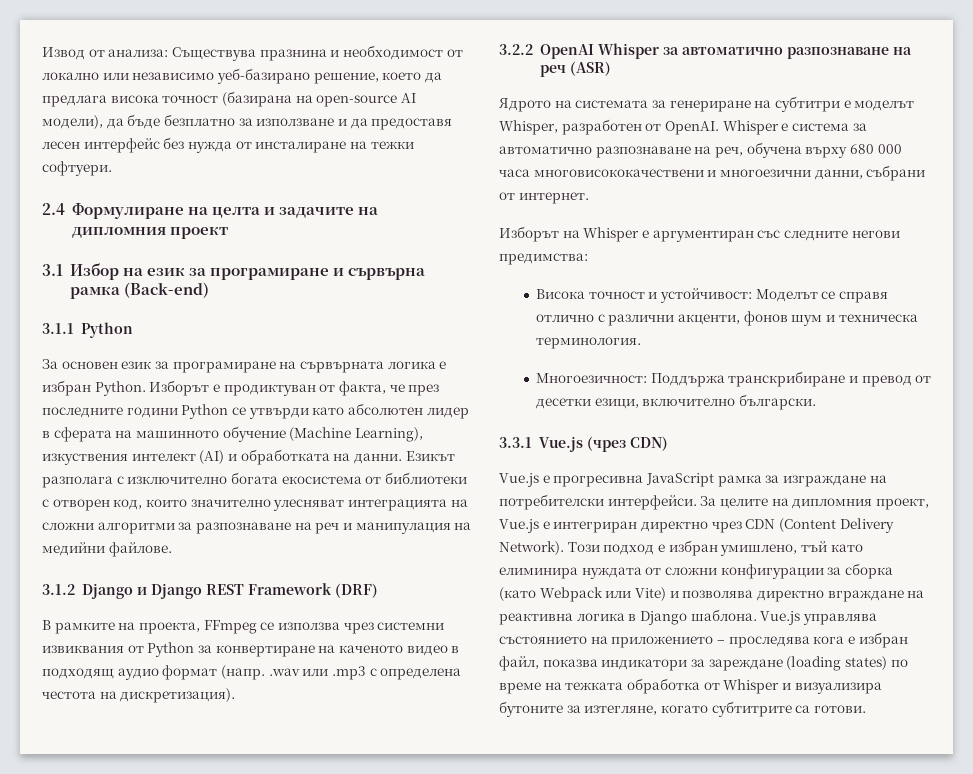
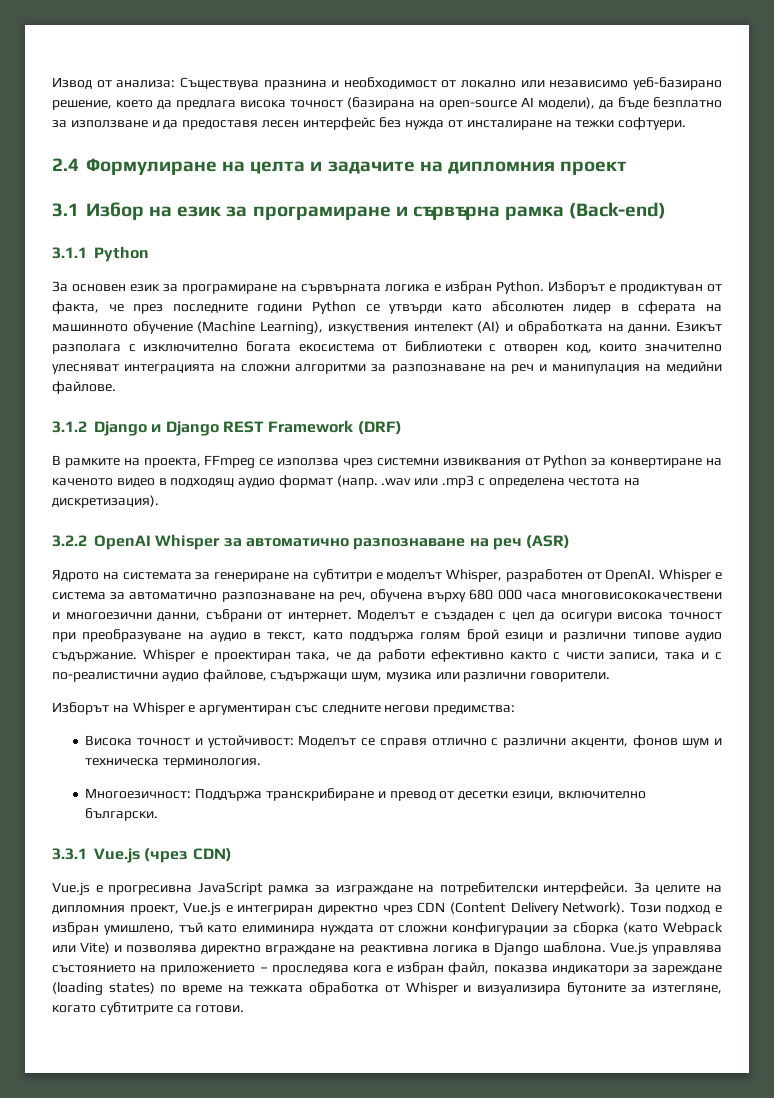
(589, 198) none -> [357,609,722,622] [52,629,722,642] [52,649,723,662] [52,669,611,682] Моделът е създаден с цел да осигури висока точност при преобразуване на аудио в текст, като поддържа голям брой езици и различни типове аудио съдържание. Whisper е проектиран така, че да работи ефективно както с чисти записи, така и с по-реалистични аудио файлове, съдържащи шум, музика или различни говорители.

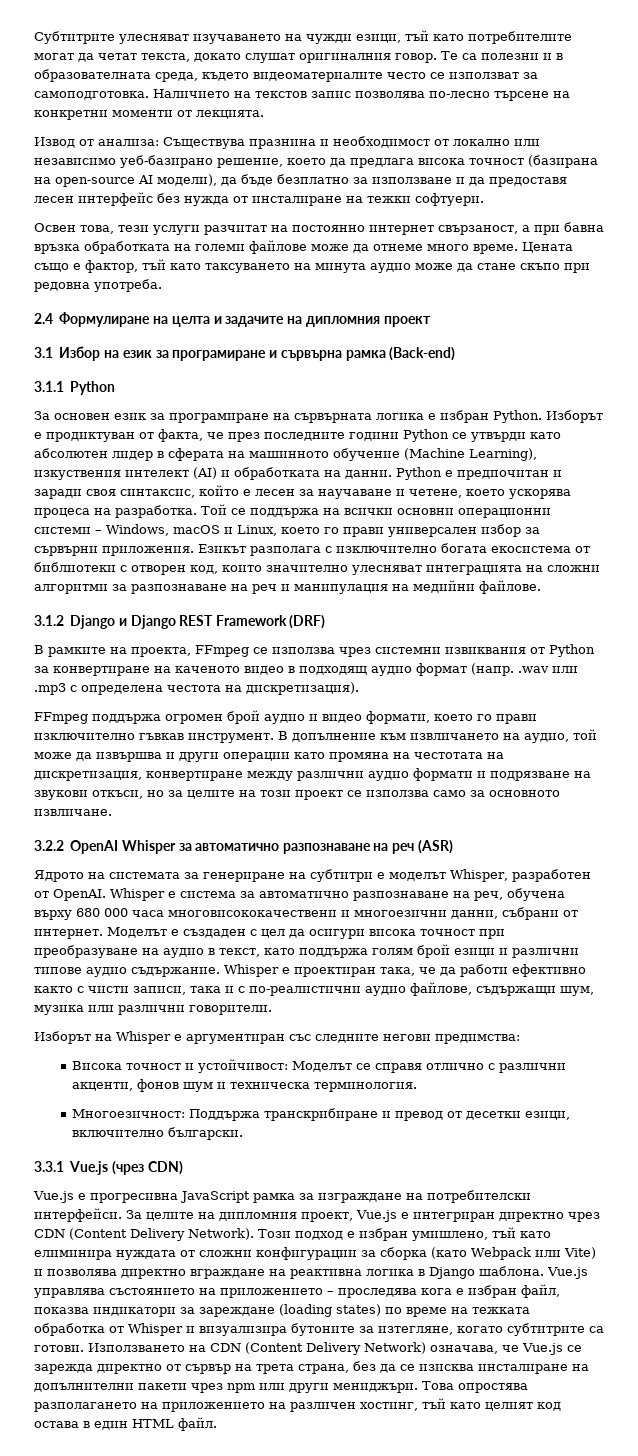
(52, 83) none -> [34,30,572,44] [34,51,563,63] [34,69,538,82] [34,89,570,101] [34,110,264,120] Субтитрите улесняват изучаването на чужди езици, тъй като потребителите могат да четат текста, докато слушат оригиналния говор. Те са полезни и в образователната среда, където видеоматериалите често се използват за самоподготовка. Наличието на текстов запис позволява по-лесно търсене на конкретни моменти от лекцията. //
(687, 123) none -> [34,222,604,235] [34,240,573,254] [34,259,590,273] [34,279,162,292] // Освен това, тези услуги разчитат на постоянно интернет свързаност, а при бавна връзка обработката на големи файлове може да отнеме много време. Цената също е фактор, тъй като таксуването на минута аудио може да стане скъпо при редовна употреба.
(672, 328) none -> [396,467,562,480] [34,485,571,499] [34,504,551,518] [34,524,540,537] [34,546,194,556] Python е предпочитан и заради своя синтаксис, който е лесен за научаване и четене, което ускорява процеса на разработка. Той се поддържа на всички основни операционни системи – Windows, macOS и Linux, което го прави универсален избор за сървърни приложения.
(159, 501) none -> [34,710,537,724] [34,729,597,743] [34,752,504,762] [34,768,591,781] [34,790,560,800] [34,809,112,816] // FFmpeg поддържа огромен брой аудио и видео формати, което го прави изключително гъвкав инструмент. В допълнение към извличането на аудио, той може да извършва и други операции като промяна на честотата на дискретизация, конвертиране между различни аудио формати и подрязване на звукови откъси, но за целите на този проект се използва само за основното извличане.
(245, 1009) none -> [88,1342,582,1355] [34,1361,589,1374] [34,1381,528,1393] [34,1398,561,1412] [34,1417,217,1431] Използването на CDN (Content Delivery Network) означава, че Vue.js се зарежда директно от сървър на трета страна, без да се изисква инсталиране на допълнителни пакети чрез npm или други мениджъри. Това опростява разполагането на приложението на различен хостинг, тъй като целият код остава в един HTML файл.

